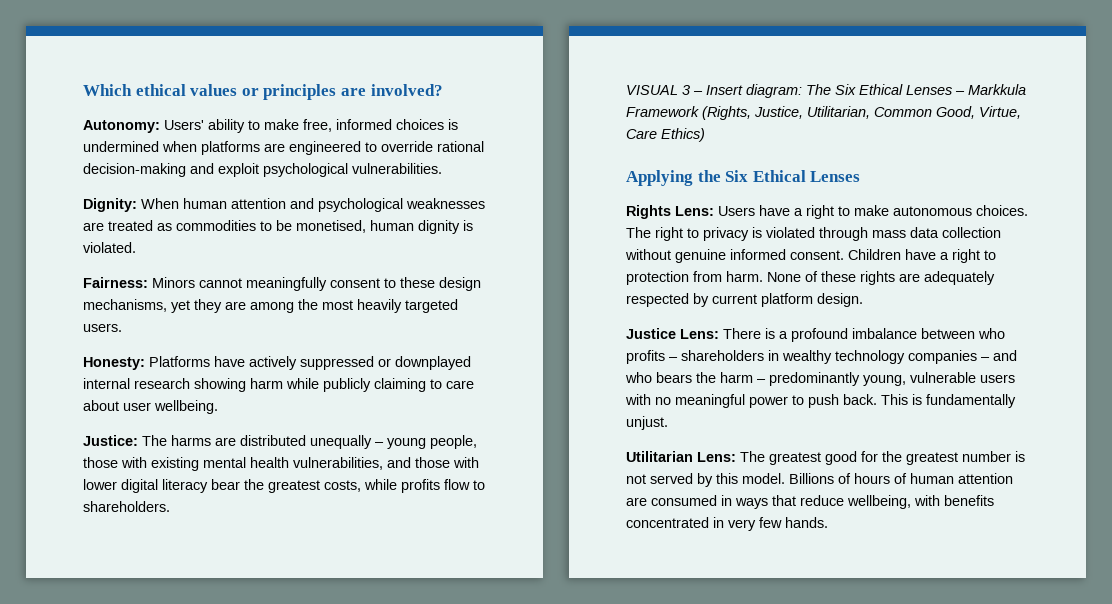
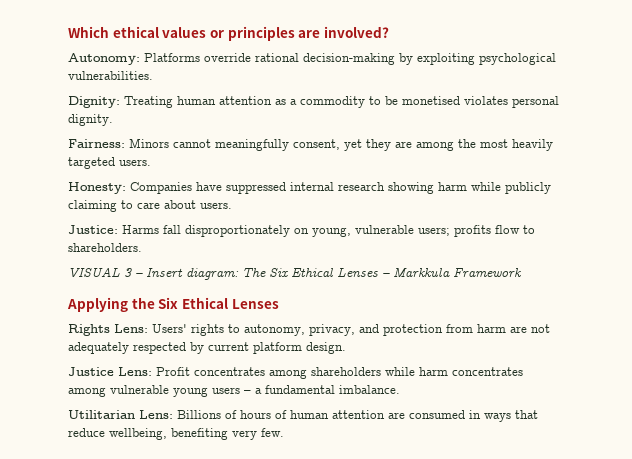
[164,119,458,133] [83,141,377,155] Users' ability to make free, informed choices is undermined when platforms are engineered to -> [144,53,200,62] Platforms
[190,163,259,177] and exploit -> [399,53,475,65] by exploiting
[141,198,485,212] [83,220,473,234] [83,242,136,253] When human attention and psychological weaknesses are treated as commodities to be monetised, human dignity is violated. -> [124,96,559,108] [68,114,113,126] Treating human attention as a commodity to be monetised violates personal dignity.
[330,277,481,291] [83,299,167,312] consent to these design mechanisms, -> [293,139,340,150] consent,
[149,356,471,370] Platforms have actively suppressed or downplayed -> [130,182,286,194] Companies have suppressed
[123,400,218,414] user wellbeing. -> [200,202,232,209] users.
[142,435,477,449] [83,457,479,471] [83,479,397,493] The harms are distributed unequally – young people, those with existing mental health vulnerabilities, and those with lower digital literacy bear the greatest costs, while -> [122,225,450,237] Harms fall disproportionately on young, vulnerable users;
[702,106,1021,120] [626,128,705,142] (Rights, Justice, Utilitarian, Common Good, Virtue, Care Ethics) -> (521, 272) none
[718,205,1028,219] [626,227,1001,241] [625,249,996,263] [626,271,920,285] Users have a right to make autonomous choices. The right to privacy is violated through mass data collection without genuine informed consent. Children have a right to protection from harm. None of these rights are -> [152,324,550,336] Users' rights to autonomy, privacy, and protection from harm are not
[723,328,1005,342] [626,350,1017,364] [625,372,1015,386] [625,394,1016,408] [626,416,668,430] [626,451,1025,465] [626,473,785,487] There is a profound imbalance between who profits – shareholders in wealthy technology companies – and who bears the harm – predominantly young, vulnerable users with no meaningful power to push back. This is fundamentally unjust. // Utilitarian Lens: The greatest good for the greatest number is not served by this model. -> [156,367,523,379] [68,385,400,397] [68,410,173,419] Profit concentrates among shareholders while harm concentrates among vulnerable young users – a fundamental imbalance. // Utilitarian Lens:
[914,495,994,506] [626,517,828,531] with benefits concentrated in very few hands. -> [171,428,284,440] benefiting very few.

